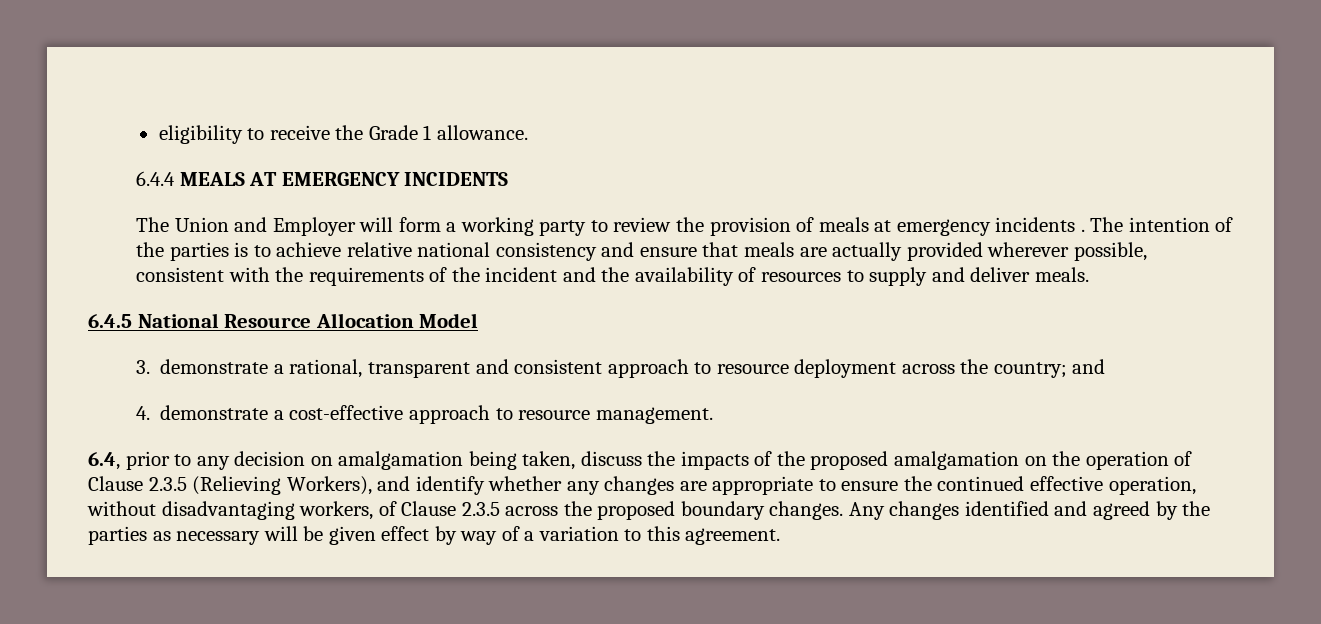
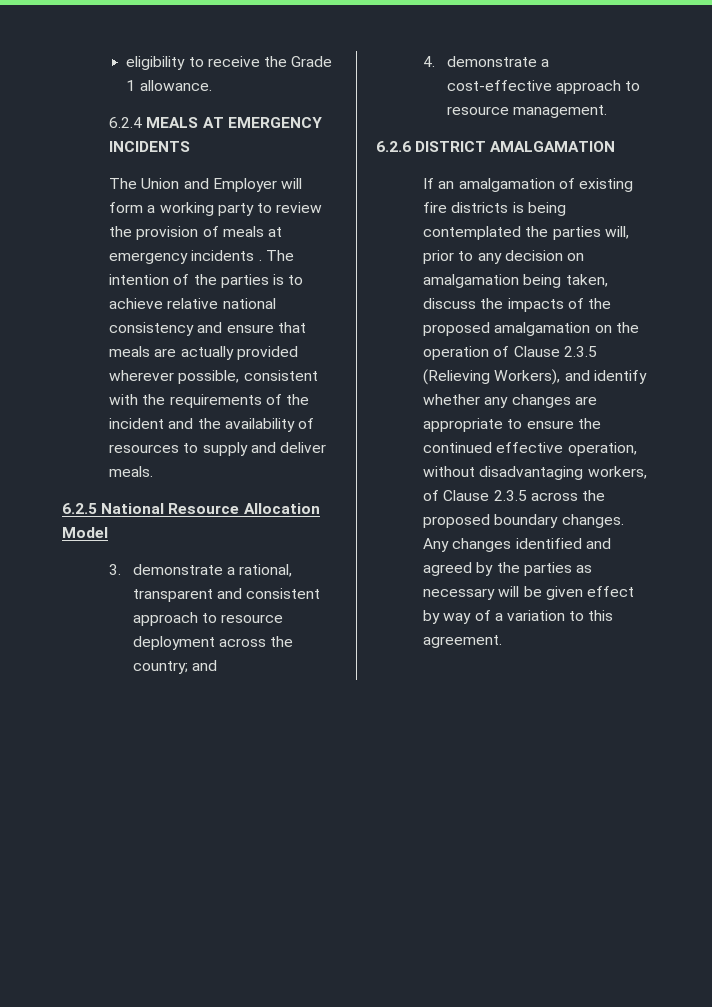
[136,171,176,186] 6.4.4 -> [109,117,143,128] 6.2.4
[88,314,132,328] 6.4.5 -> [62,503,97,514] 6.2.5
[88,452,120,470] 6.4, -> [376,141,616,152] [423,178,634,192] [423,202,566,216] [423,226,629,240] 6.2.6 DISTRICT AMALGAMATION // If an amalgamation of existing fire districts is being contemplated the parties will,

